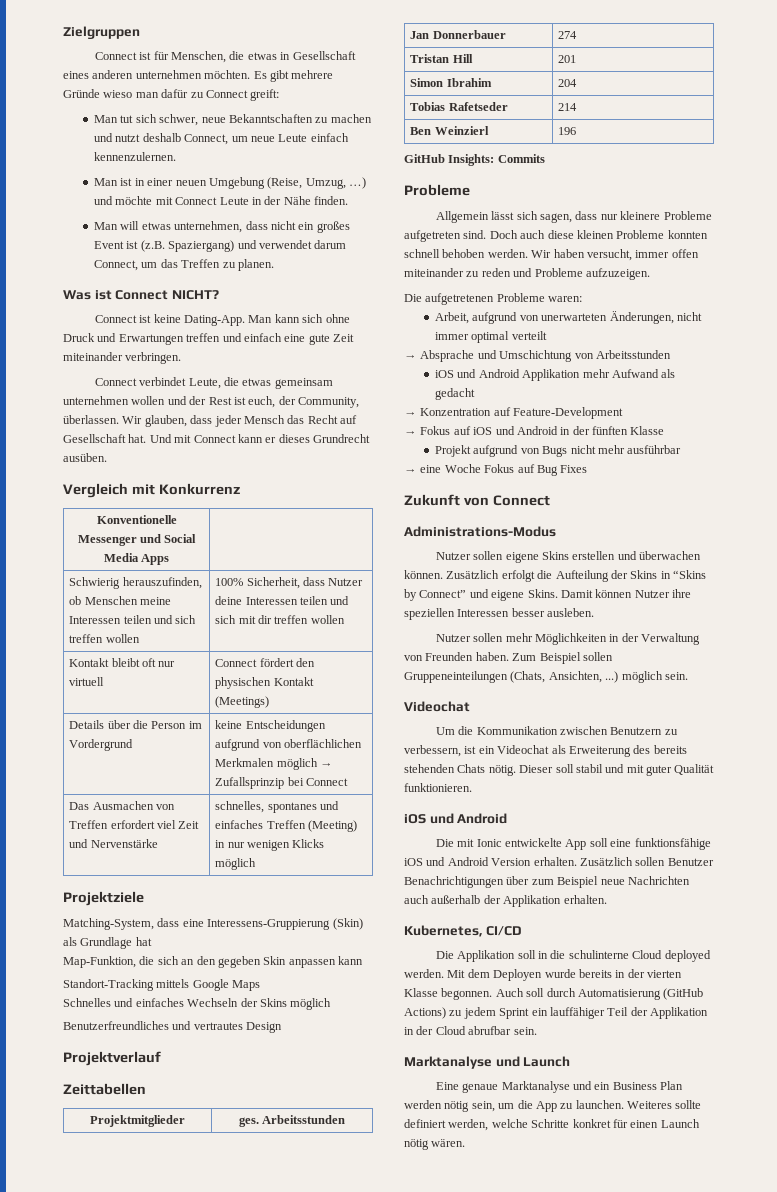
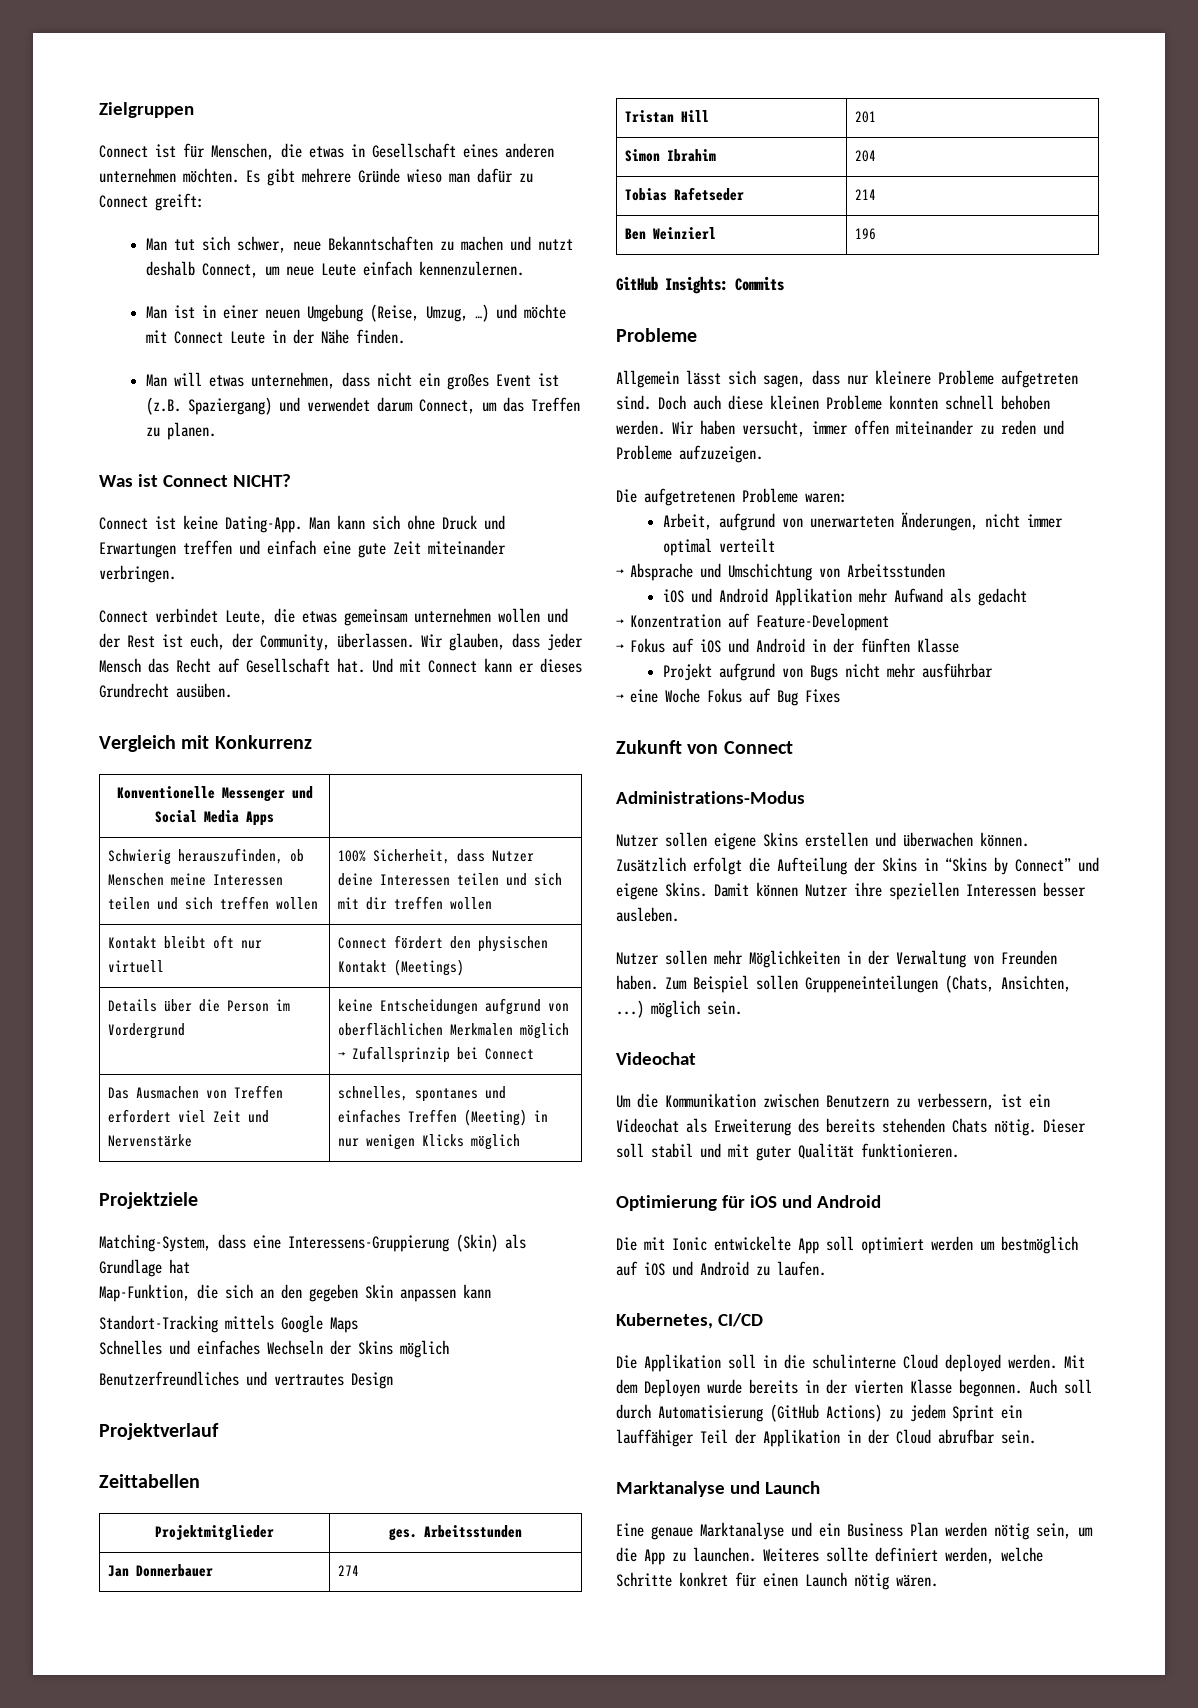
(472, 787) none -> [616,1195,745,1211] Optimierung für
[610,838,711,850] [404,857,714,866] [404,876,690,888] [404,895,607,907] eine funktionsfähige iOS und Android Version erhalten. Zusätzlich sollen Benutzer Benachrichtigungen über zum Beispiel neue Nachrichten auch außerhalb der Applikation erhalten. -> [861,1236,1078,1254] [616,1261,826,1276] optimiert werden um bestmöglich auf iOS und Android zu laufen.

